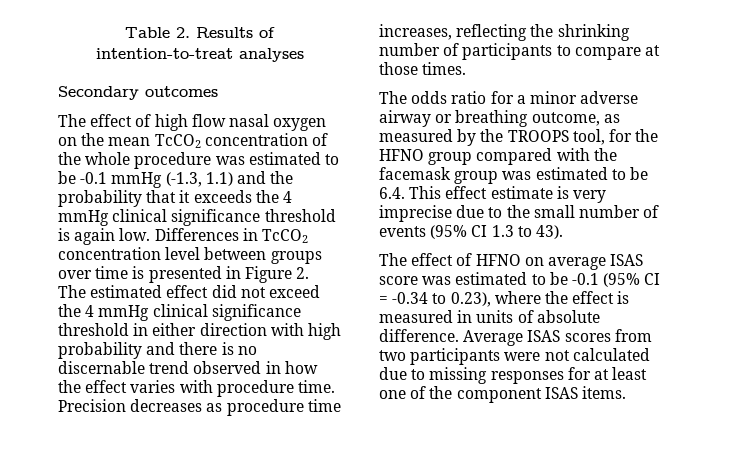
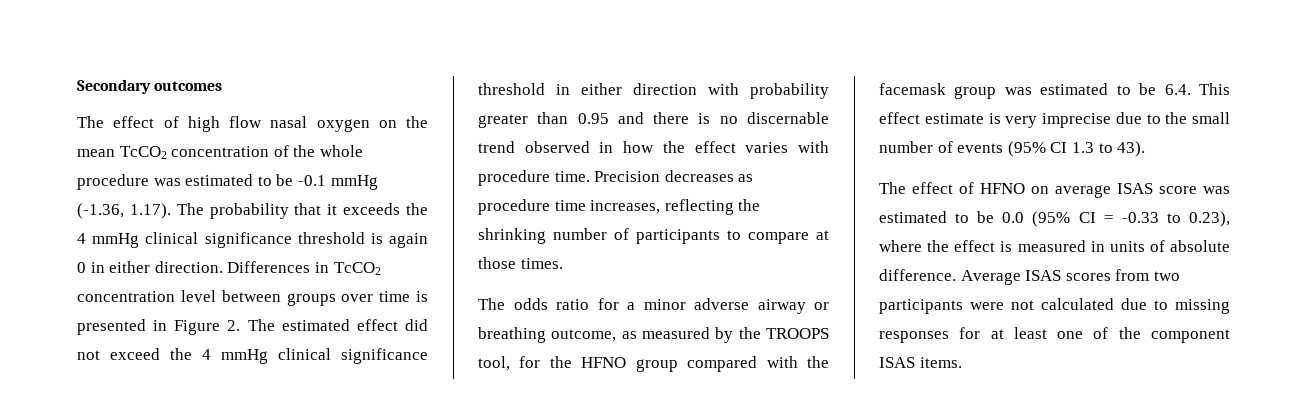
[125,27,275,38] [95,48,304,62] Table 2. Results of intention-to-treat analyses // -> (77, 86) none
[165,171,294,187] (-1.3, 1.1) and the -> [77,203,204,219] (-1.36, 1.17). The
[119,228,151,241] low. -> [77,261,223,273] 0 in either direction.
[307,323,341,340] [58,342,142,359] high probability -> [750,83,829,99] [478,112,609,128] probability greater than 0.95
[571,273,599,285] -0.1 -> [1002,212,1025,223] 0.0
[392,292,429,304] -0.34 -> [1121,212,1159,223] -0.33

